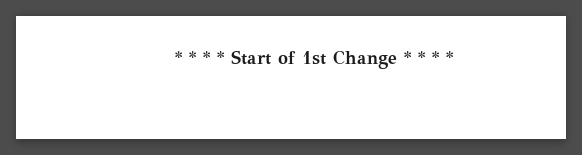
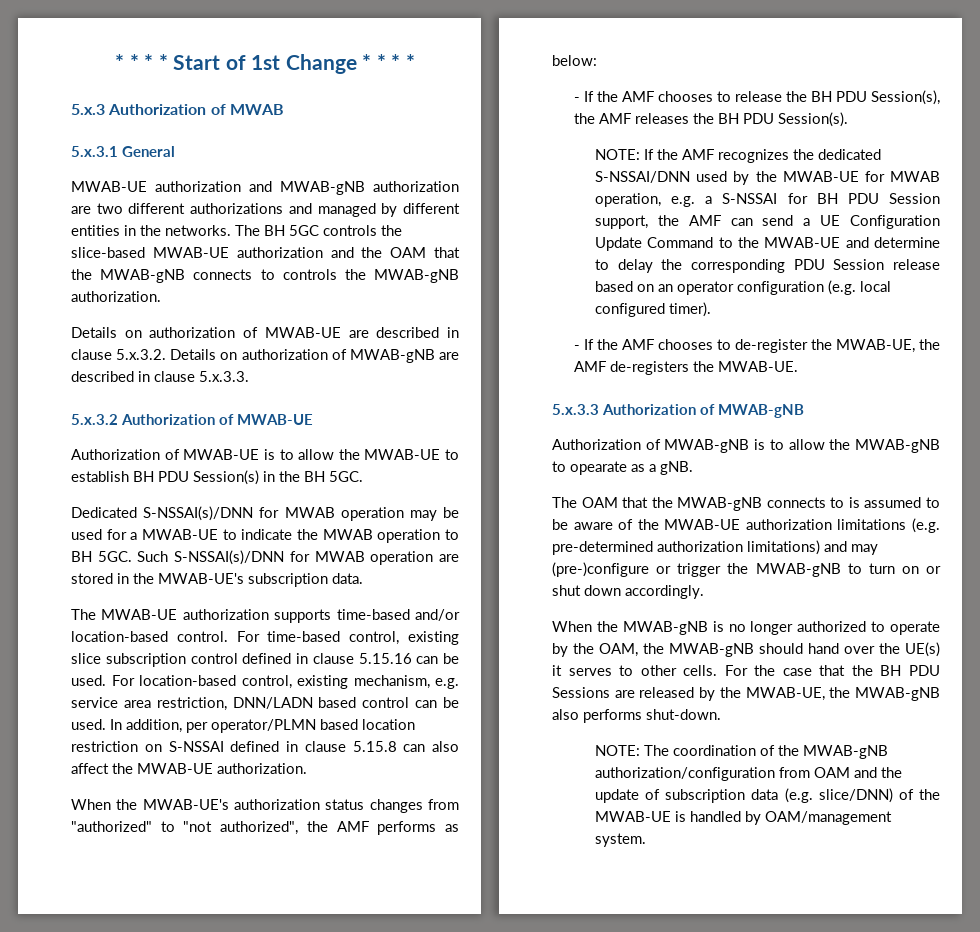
(454, 57) none -> [71,104,284,115] [71,146,175,157] [71,181,459,195] [71,203,460,217] [71,225,402,236] [71,247,460,258] [71,269,459,283] [71,291,161,302] [71,327,460,338] [71,349,460,363] [71,371,249,382] [71,414,313,425] [71,449,459,460] [71,470,363,485] [71,506,460,521] [71,529,459,543] [71,550,459,565] [71,573,363,587] [71,609,460,623] [71,631,460,645] [71,653,459,667] [71,675,459,689] [71,697,459,711] [71,719,415,733] [71,741,459,752] [71,763,307,774] [71,799,459,813] [71,821,460,835] [552,55,597,66] [573,90,940,105] [573,112,848,127] [595,149,882,163] [595,171,940,185] [595,193,940,207] [595,215,940,229] [595,237,940,251] [595,259,940,273] [595,280,892,295] [595,302,712,317] [573,339,940,353] [573,361,798,375] [552,404,804,418] [552,439,940,453] [552,461,693,475] [552,497,940,511] [552,518,940,533] [552,540,878,555] [552,562,941,577] [552,585,704,599] [552,621,940,635] [552,642,940,657] [552,665,940,676] [552,687,940,701] [552,709,721,723] [595,745,889,759] [595,767,903,781] [595,788,940,803] [595,811,893,825] [595,833,647,847] // 5.x.3 Authorization of MWAB // 5.x.3.1 General // MWAB-UE authorization and MWAB-gNB authorization are two different authorizations and managed by different entities in the networks. The BH 5GC controls the slice-based MWAB-UE authorization and the OAM that the MWAB-gNB connects to controls the MWAB-gNB authorization. // Details on authorization of MWAB-UE are described in clause 5.x.3.2. Details on authorization of MWAB-gNB are described in clause 5.x.3.3. // 5.x.3.2 Authorization of MWAB-UE // Authorization of MWAB-UE is to allow the MWAB-UE to establish BH PDU Session(s) in the BH 5GC. // Dedicated S-NSSAI(s)/DNN for MWAB operation may be used for a MWAB-UE to indicate the MWAB operation to BH 5GC. Such S-NSSAI(s)/DNN for MWAB operation are stored in the MWAB-UE's subscription data. // The MWAB-UE authorization supports time-based and/or location-based control. For time-based control, existing slice subscription control defined in clause 5.15.16 can be used. For location-based control, existing mechanism, e.g. service area restriction, DNN/LADN based control can be used. In addition, per operator/PLMN based location restriction on S-NSSAI defined in clause 5.15.8 can also affect the MWAB-UE authorization. // When the MWAB-UE's authorization status changes from "authorized" to "not authorized", the AMF performs as below: // - If the AMF chooses to release the BH PDU Session(s), the AMF releases the BH PDU Session(s). // NOTE: If the AMF recognizes the dedicated S-NSSAI/DNN used by the MWAB-UE for MWAB operation, e.g. a S-NSSAI for BH PDU Session support, the AMF can send a UE Configuration Update Command to the MWAB-UE and determine to delay the corresponding PDU Session release based on an operator configuration (e.g. local configured timer). // - If the AMF chooses to de-register the MWAB-UE, the AMF de-registers the MWAB-UE. // 5.x.3.3 Authorization of MWAB-gNB // Authorization of MWAB-gNB is to allow the MWAB-gNB to opearate as a gNB. // The OAM that the MWAB-gNB connects to is assumed to be aware of the MWAB-UE authorization limitations (e.g. pre-determined authorization limitations) and may (pre-)configure or trigger the MWAB-gNB to turn on or shut down accordingly. // When the MWAB-gNB is no longer authorized to operate by the OAM, the MWAB-gNB should hand over the UE(s) it serves to other cells. For the case that the BH PDU Sessions are released by the MWAB-UE, the MWAB-gNB also performs shut-down. // NOTE: The coordination of the MWAB-gNB authorization/configuration from OAM and the update of subscription data (e.g. slice/DNN) of the MWAB-UE is handled by OAM/management system.

